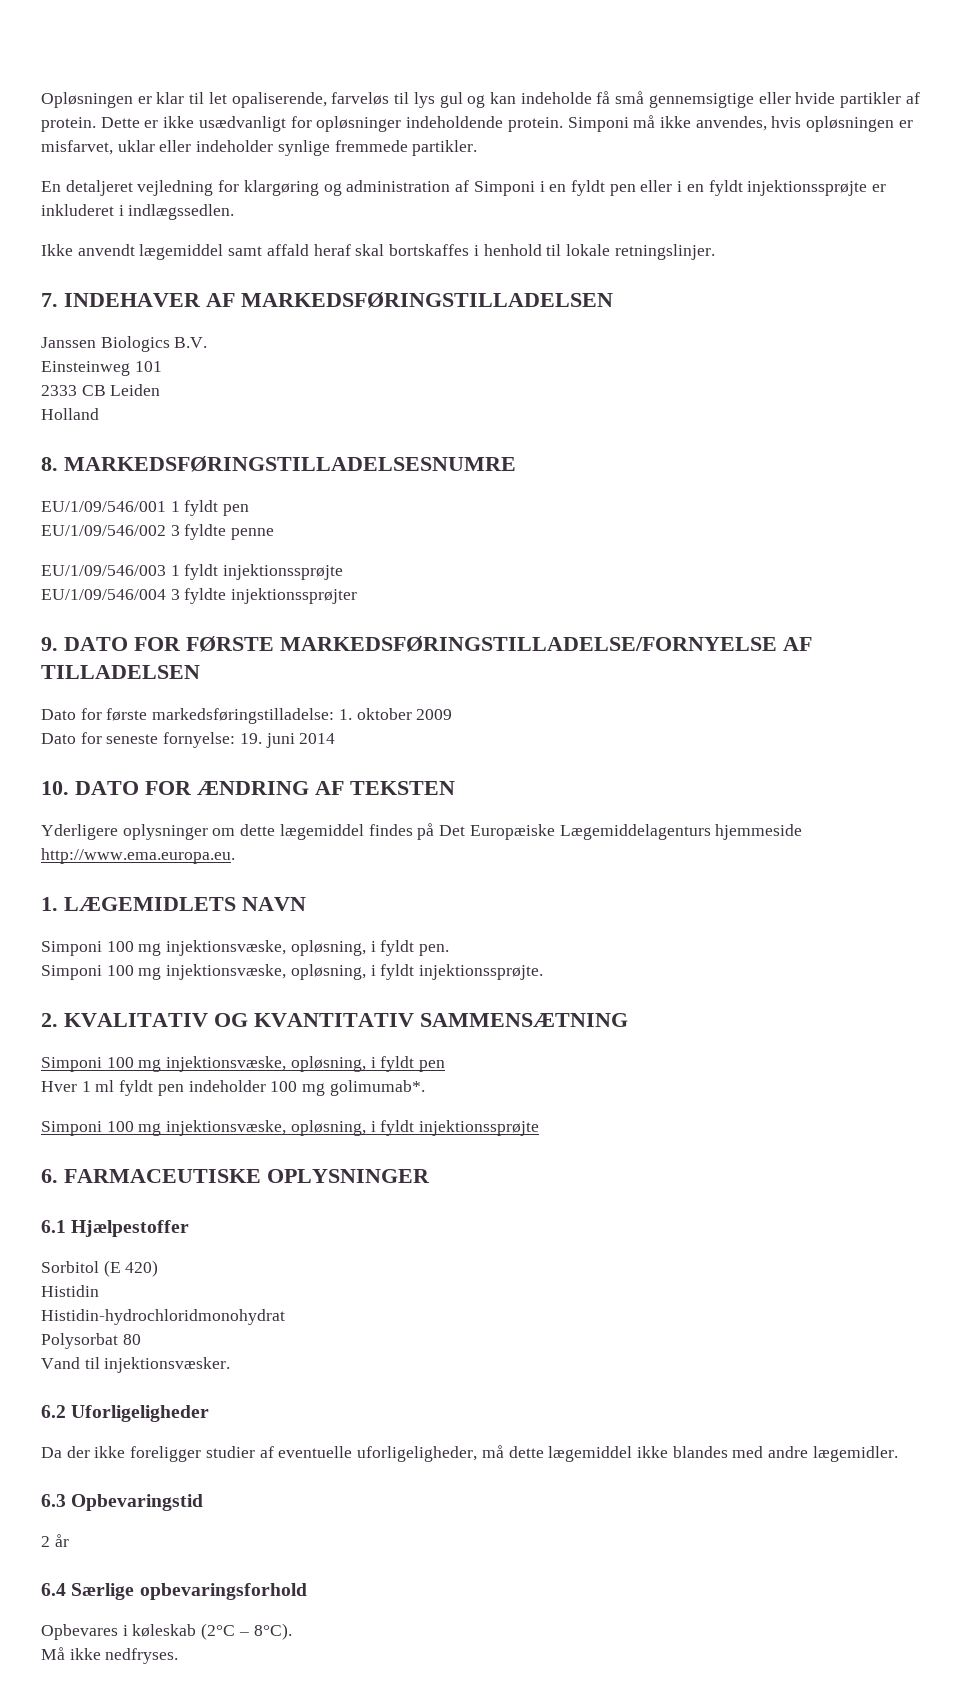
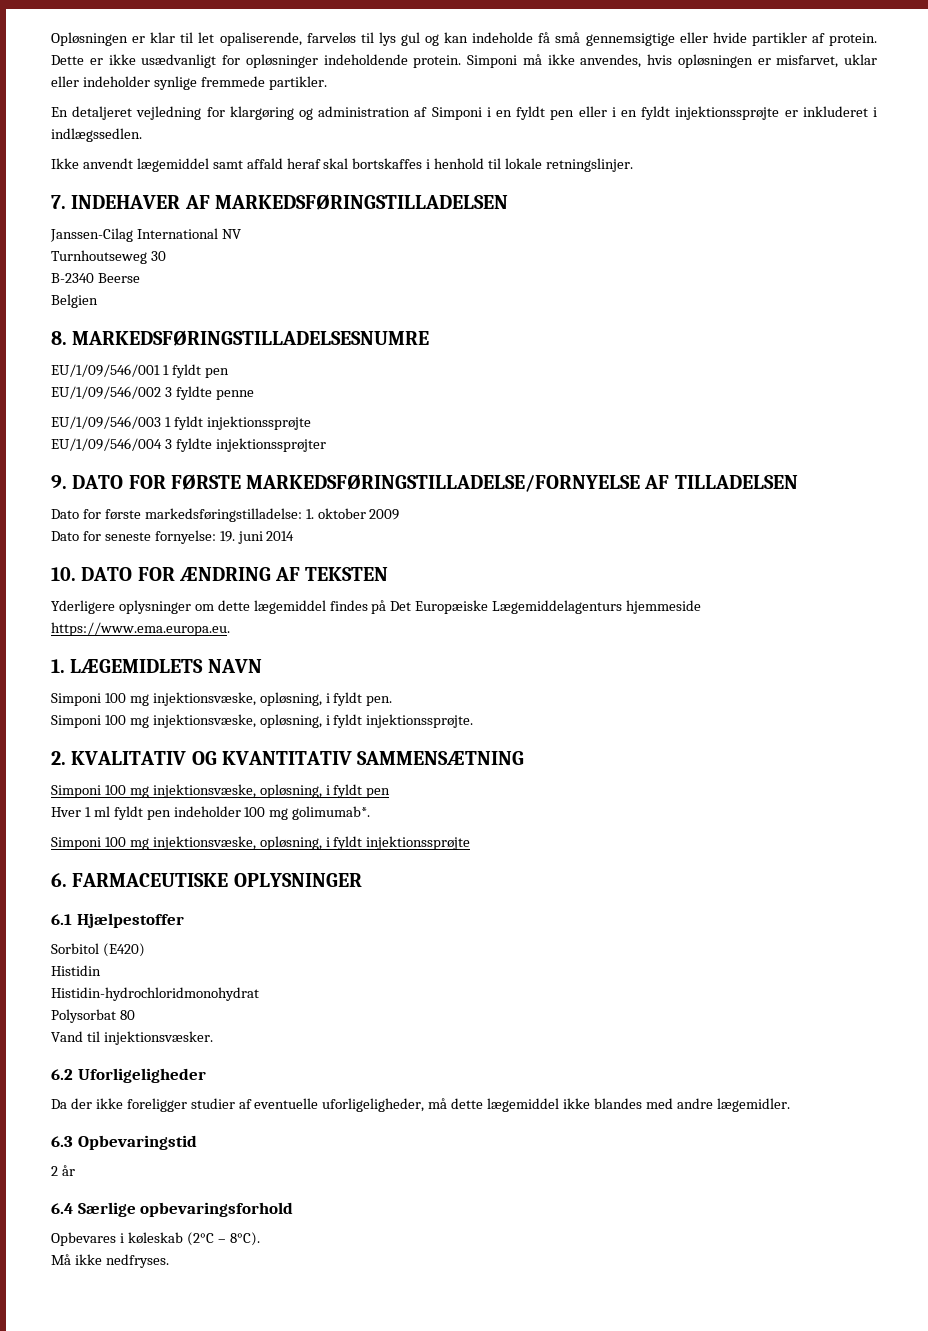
[41,336,208,352] [41,361,162,376] [41,384,161,396] [41,408,99,420] Janssen Biologics B.V. // Einsteinweg 101 // 2333 CB Leiden // Holland -> [50,228,241,242] [51,250,166,264] [51,273,140,283] [51,294,98,308] Janssen-Cilag International NV // Turnhoutseweg 30 // B-2340 Beerse // Belgien
[41,848,235,864] http://www.ema.europa.eu. -> [51,622,230,636] https://www.ema.europa.eu.
[103,1260,159,1277] (E 420) -> [102,943,145,957] (E420)

